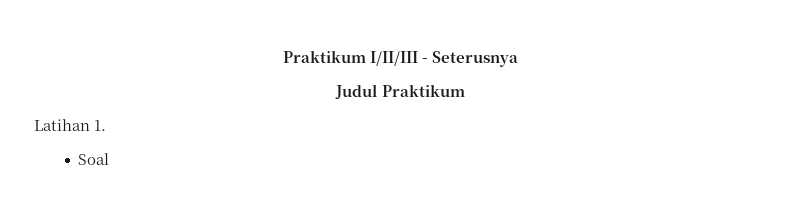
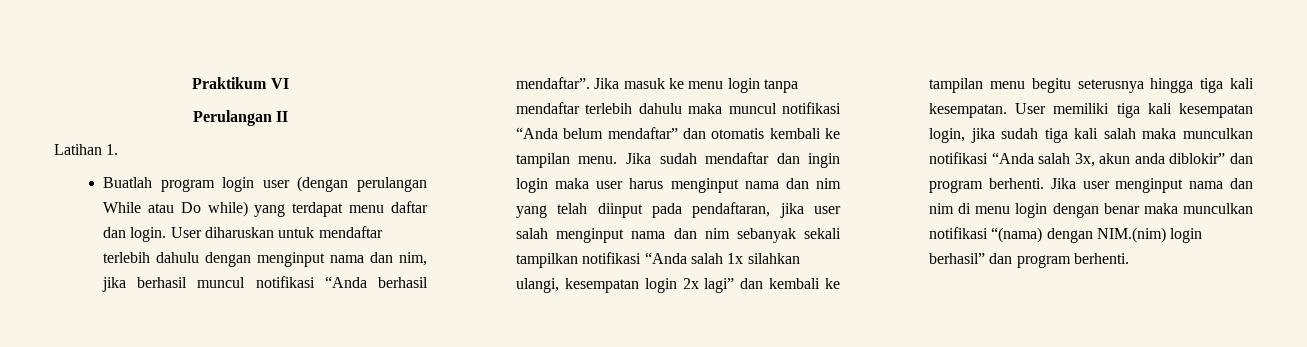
[282,50,519,67] [335,84,465,99] [34,119,107,131] [78,153,110,165] Praktikum I/II/III - Seterusnya // Judul Praktikum // Latihan 1. // Soal -> [192,77,289,89] [192,110,289,126] [54,144,119,155] [102,176,427,192] [102,201,428,217] [102,226,383,242] [102,252,428,267] [101,276,428,292] [515,77,798,93] [515,102,841,114] [515,127,840,139] [515,152,840,168] [515,178,841,193] [515,202,841,218] [515,228,841,243] [515,252,800,268] [515,278,840,293] [928,78,1254,93] [928,103,1253,118] [928,128,1253,143] [928,152,1253,167] [928,178,1253,193] [928,203,1253,218] [928,227,1203,243] [928,253,1129,268] Praktikum VI // Perulangan II // Latihan 1. // Buatlah program login user (dengan perulangan While atau Do while) yang terdapat menu daftar dan login. User diharuskan untuk mendaftar terlebih dahulu dengan menginput nama dan nim, jika berhasil muncul notifikasi “Anda berhasil mendaftar”. Jika masuk ke menu login tanpa mendaftar terlebih dahulu maka muncul notifikasi “Anda belum mendaftar” dan otomatis kembali ke tampilan menu. Jika sudah mendaftar dan ingin login maka user harus menginput nama dan nim yang telah diinput pada pendaftaran, jika user salah menginput nama dan nim sebanyak sekali tampilkan notifikasi “Anda salah 1x silahkan ulangi, kesempatan login 2x lagi” dan kembali ke tampilan menu begitu seterusnya hingga tiga kali kesempatan. User memiliki tiga kali kesempatan login, jika sudah tiga kali salah maka munculkan notifikasi “Anda salah 3x, akun anda diblokir” dan program berhenti. Jika user menginput nama dan nim di menu login dengan benar maka munculkan notifikasi “(nama) dengan NIM.(nim) login berhasil” dan program berhenti.

